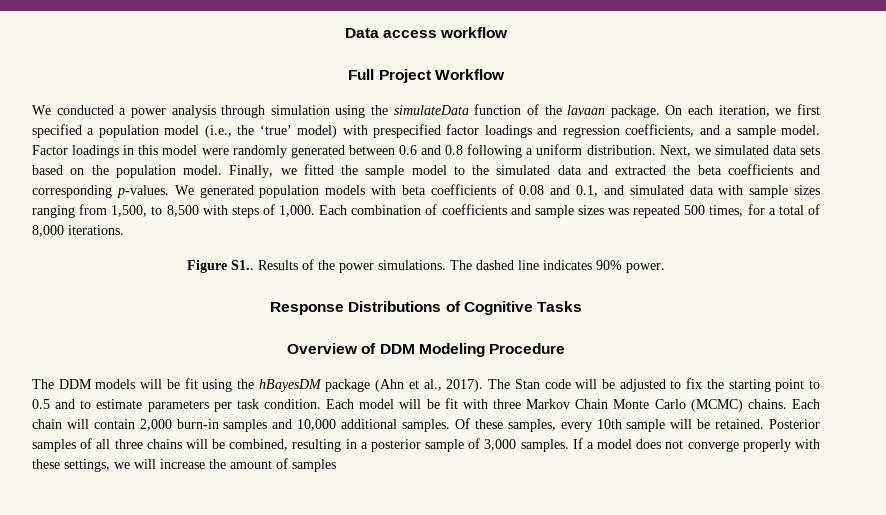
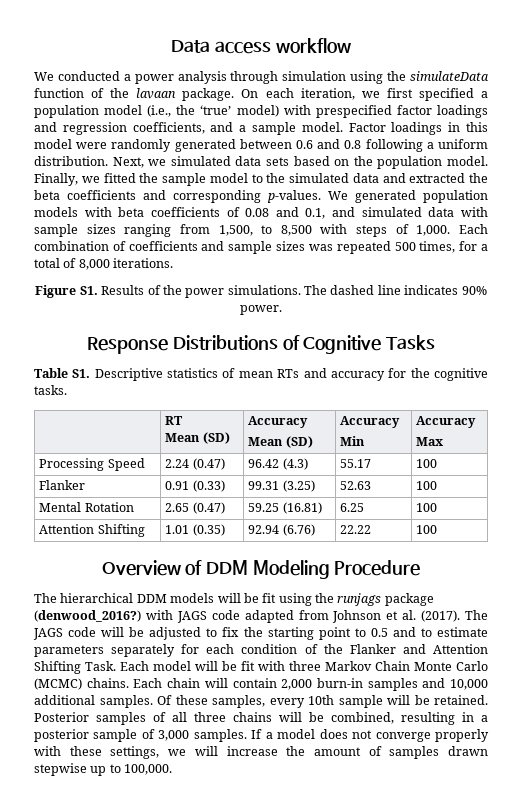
[348,69,505,83] // Full Project Workflow -> (351, 45) none
[231,260,254,270] S1.. -> [79,286,98,295] S1.
(582, 306) none -> [34,368,489,381] [34,385,67,395] [165,416,184,425] [165,432,230,444] [248,416,309,428] [248,436,313,448] [340,416,401,428] [340,436,366,446] [416,416,477,428] [416,437,444,446] [39,458,145,471] [165,458,225,470] [248,458,308,470] [340,459,372,468] [416,459,438,468] [39,480,86,490] [165,480,225,492] [248,480,315,492] [340,481,372,490] [416,481,438,490] [39,502,134,512] [165,502,225,514] [248,502,322,514] [340,503,365,512] [416,503,438,512] [39,524,145,537] [165,524,225,536] [248,524,315,536] [340,525,372,534] [416,525,438,534] // Table S1. Descriptive statistics of mean RTs and accuracy for the cognitive tasks. // | RT // Mean (SD) | Accuracy // Mean (SD) | Accuracy // Min | Accuracy // Max // Processing Speed | 2.24 (0.47) | 96.42 (4.3) | 55.17 | 100 // Flanker | 0.91 (0.33) | 99.31 (3.25) | 52.63 | 100 // Mental Rotation | 2.65 (0.47) | 59.25 (16.81) | 6.25 | 100 // Attention Shifting | 1.01 (0.35) | 92.94 (6.76) | 22.22 | 100
(54, 384) none -> [60,593,134,603] hierarchical
[258,379,540,392] hBayesDM package (Ahn et al., 2017). The Stan -> [337,593,434,606] [34,610,488,623] [33,628,63,640] runjags package (denwood_2016?) with JAGS code adapted from Johnson et al. (2017). The JAGS
[213,399,321,412] per task condition. -> [111,644,488,657] [34,661,116,674] separately for each condition of the Flanker and Attention Shifting Task.
(336, 465) none -> [447,746,488,756] [34,763,173,776] drawn stepwise up to 100,000.

